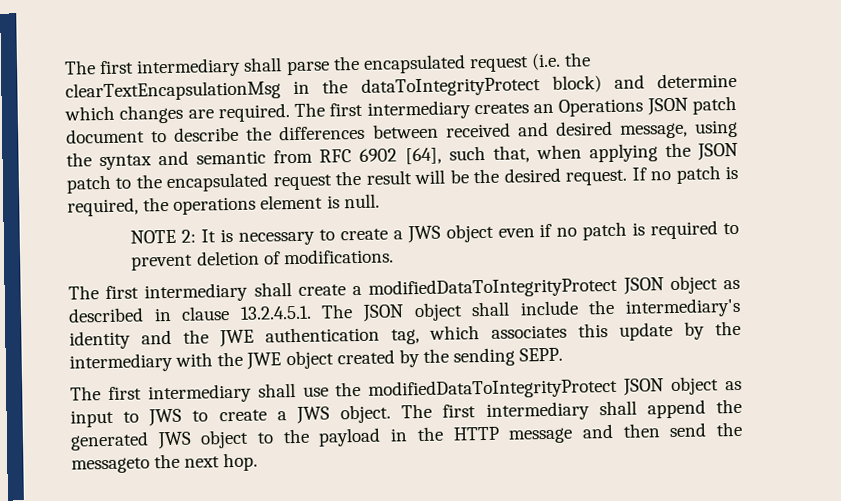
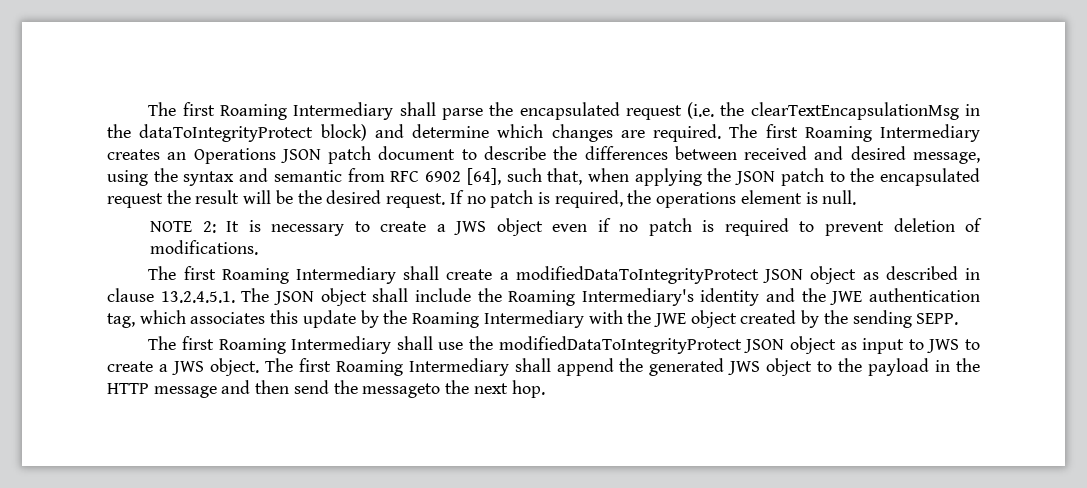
[64,57,242,78] The first intermediary -> [148,102,394,120] The first Roaming Intermediary
[366,100,471,120] intermediary -> [804,124,980,142] Roaming Intermediary
[144,282,249,303] intermediary -> [221,266,397,284] Roaming Intermediary
[625,297,742,318] intermediary's -> [508,288,694,306] Roaming Intermediary's
[69,352,173,373] intermediary -> [412,310,584,328] Roaming Intermediary
[147,383,252,404] intermediary -> [218,336,392,354] Roaming Intermediary
[485,401,590,421] intermediary -> [335,358,509,376] Roaming Intermediary

